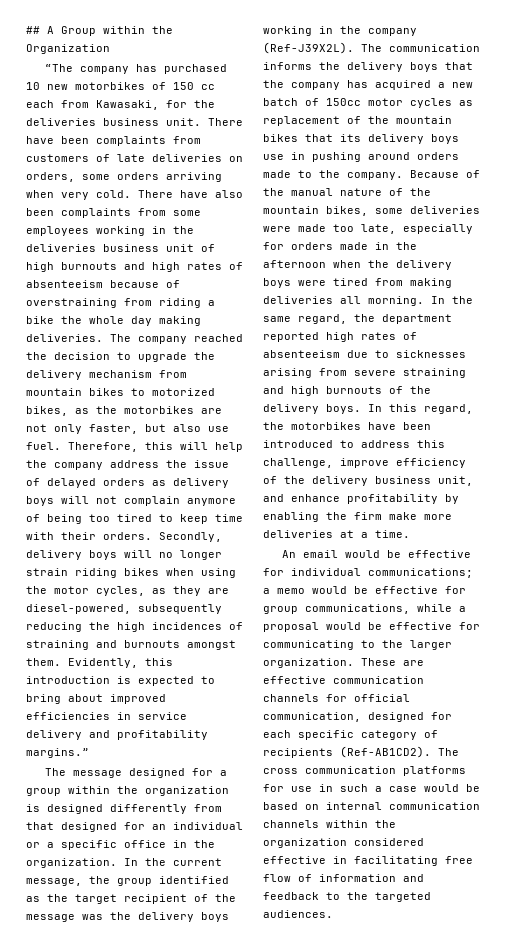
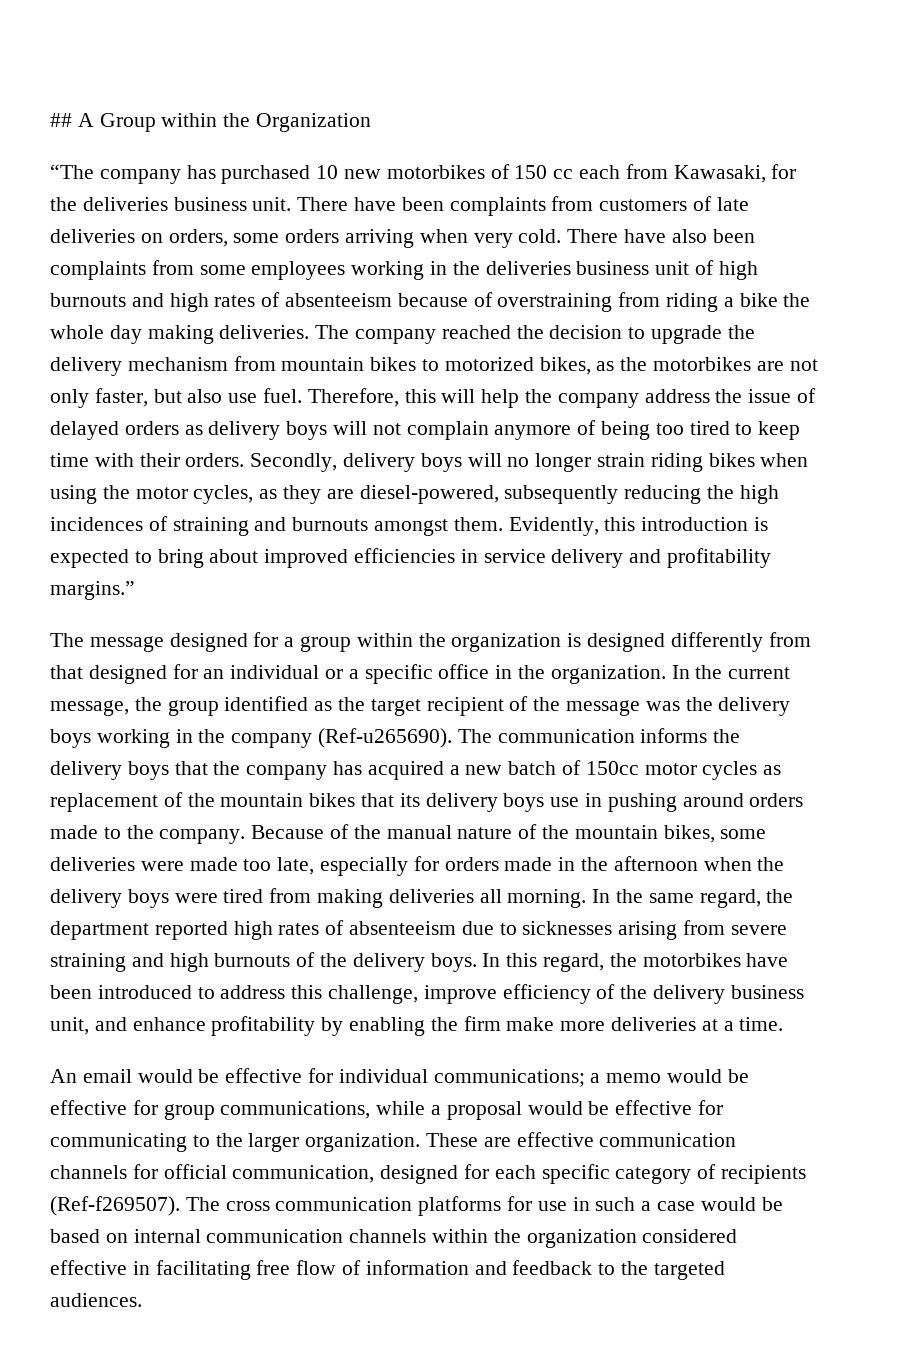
[263,42,354,54] (Ref-J39X2L). -> [318,728,453,748] (Ref-u265690).
[340,746,431,758] (Ref-AB1CD2). -> [50,1196,180,1216] (Ref-f269507).

